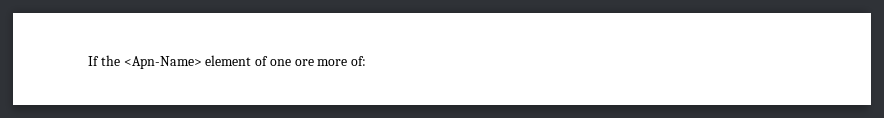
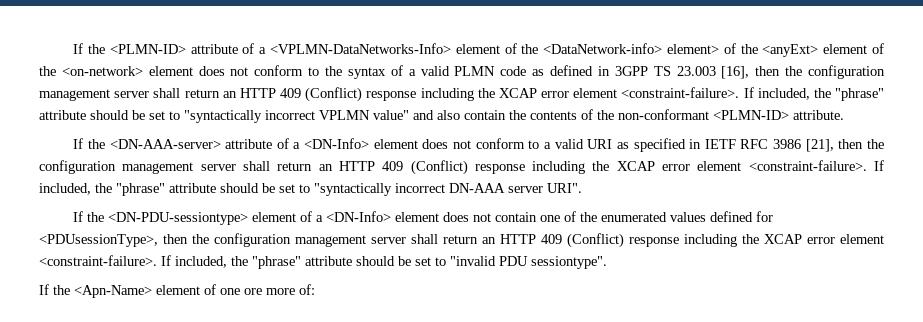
[88,55,120,66] If the -> [73,43,884,57] [39,65,885,79] [39,87,884,102] [39,109,844,123] [73,138,885,152] [39,160,884,175] [39,183,582,196] [73,211,774,225] [39,233,884,248] [39,255,607,269] [39,284,70,295] If the <PLMN-ID> attribute of a <VPLMN-DataNetworks-Info> element of the <DataNetwork-info> element> of the <anyExt> element of the <on-network> element does not conform to the syntax of a valid PLMN code as defined in 3GPP TS 23.003 [16], then the configuration management server shall return an HTTP 409 (Conflict) response including the XCAP error element <constraint-failure>. If included, the "phrase" attribute should be set to "syntactically incorrect VPLMN value" and also contain the contents of the non-conformant <PLMN-ID> attribute. // If the <DN-AAA-server> attribute of a <DN-Info> element does not conform to a valid URI as specified in IETF RFC 3986 [21], then the configuration management server shall return an HTTP 409 (Conflict) response including the XCAP error element <constraint-failure>. If included, the "phrase" attribute should be set to "syntactically incorrect DN-AAA server URI". // If the <DN-PDU-sessiontype> element of a <DN-Info> element does not contain one of the enumerated values defined for <PDUsessionType>, then the configuration management server shall return an HTTP 409 (Conflict) response including the XCAP error element <constraint-failure>. If included, the "phrase" attribute should be set to "invalid PDU sessiontype". // If the

